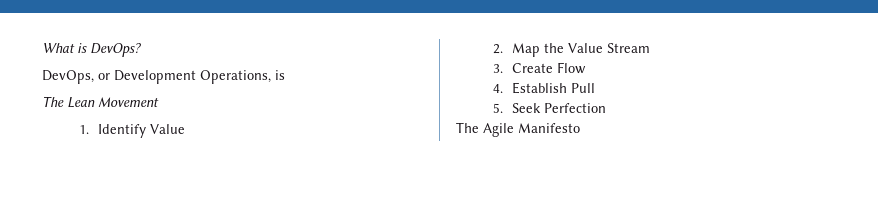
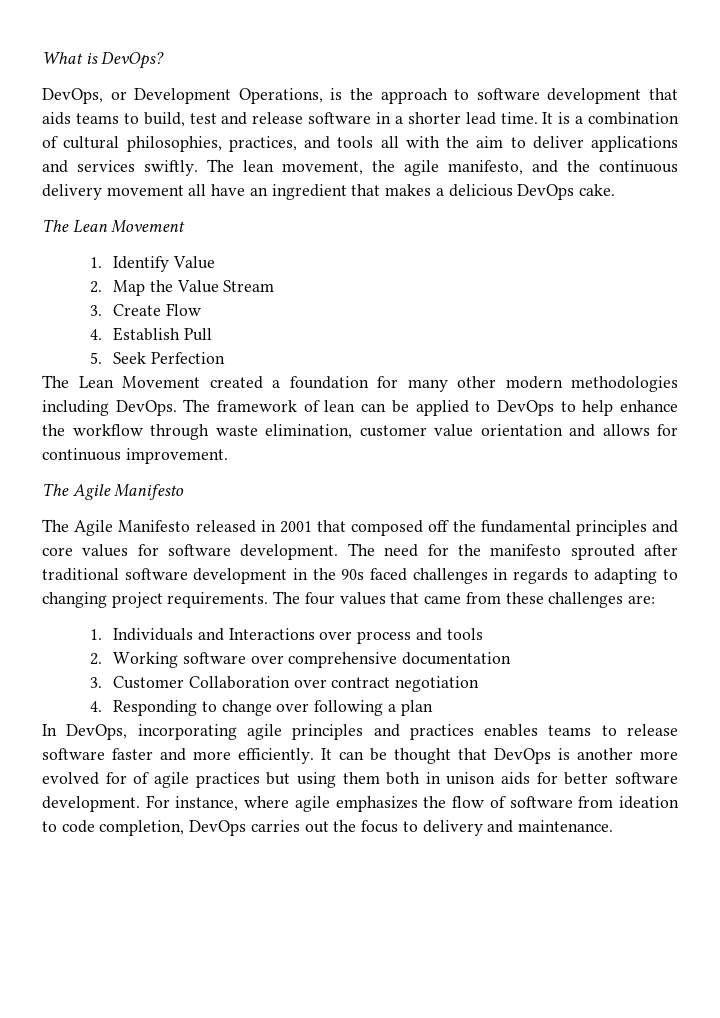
(285, 75) none -> [350,88,679,104] [42,112,679,127] [42,136,678,152] [42,159,678,176] [42,184,615,200] the approach to software development that aids teams to build, test and release software in a shorter lead time. It is a combination of cultural philosophies, practices, and tools all with the aim to deliver applications and services swiftly. The lean movement, the agile manifesto, and the continuous delivery movement all have an ingredient that makes a delicious DevOps cake.
[483,123,580,137] Agile Manifesto -> [78,376,678,392] [42,399,678,416] [42,424,678,440] [42,448,228,464] [42,483,185,500] [42,519,678,536] [42,543,678,560] [42,568,678,584] [42,591,655,608] [89,628,483,644] [89,652,512,668] [89,676,480,692] [89,700,433,716] [42,724,678,740] [42,748,678,764] [42,772,678,788] [42,795,680,812] [42,820,613,836] Lean Movement created a foundation for many other modern methodologies including DevOps. The framework of lean can be applied to DevOps to help enhance the workflow through waste elimination, customer value orientation and allows for continuous improvement. // The Agile Manifesto // The Agile Manifesto released in 2001 that composed off the fundamental principles and core values for software development. The need for the manifesto sprouted after traditional software development in the 90s faced challenges in regards to adapting to changing project requirements. The four values that came from these challenges are: // 1. Individuals and Interactions over process and tools // 2. Working software over comprehensive documentation // 3. Customer Collaboration over contract negotiation // 4. Responding to change over following a plan // In DevOps, incorporating agile principles and practices enables teams to release software faster and more efficiently. It can be thought that DevOps is another more evolved for of agile practices but using them both in unison aids for better software development. For instance, where agile emphasizes the flow of software from ideation to code completion, DevOps carries out the focus to delivery and maintenance.

